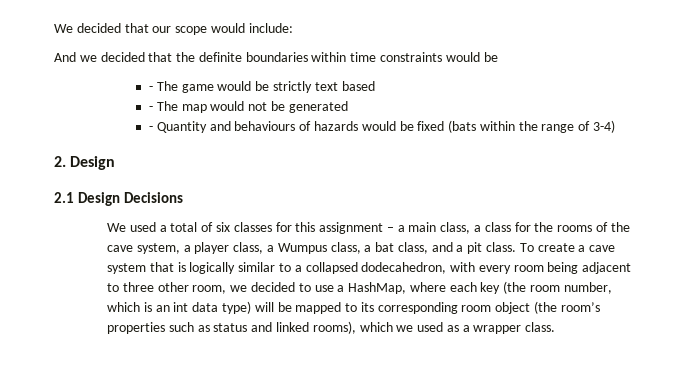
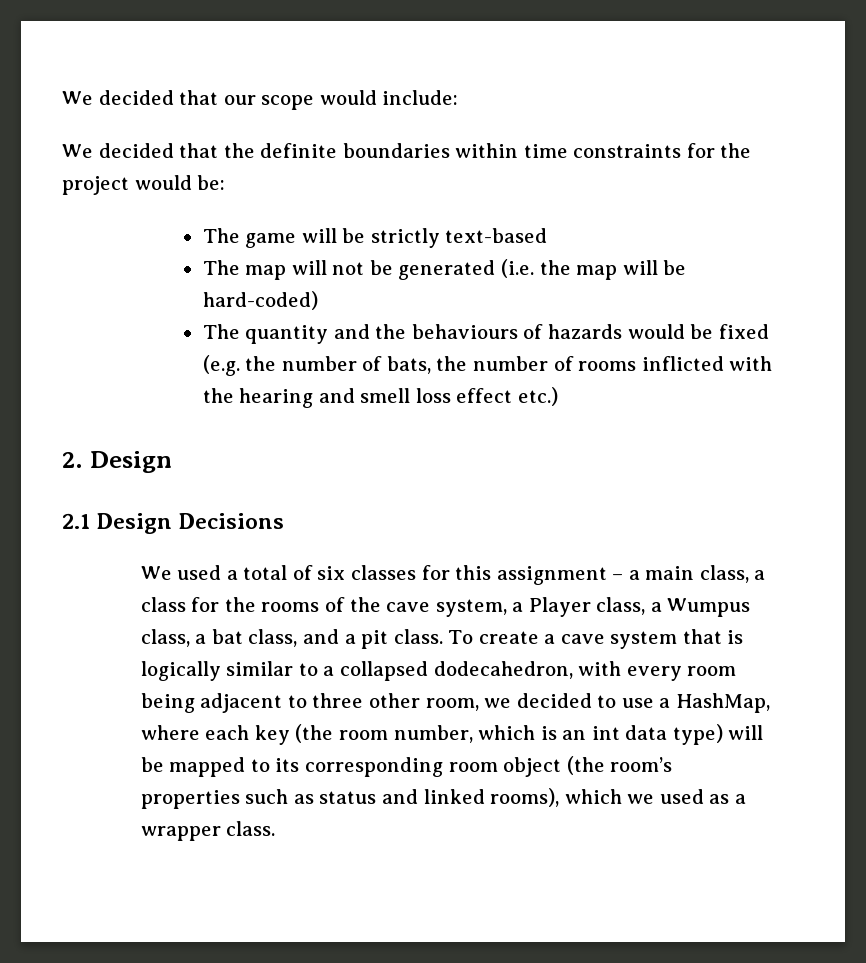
[54,52,97,62] And we -> [62,144,93,158] We
[445,52,498,62] [149,86,154,91] would be // - -> [686,143,752,158] [62,175,226,195] for the project would be: //
[217,81,252,91] would -> [301,228,337,243] will
[314,81,375,91] [149,106,154,111] text based // - -> [445,228,548,243] text-based //
[210,101,245,111] would -> [291,260,327,275] will
[149,121,231,133] // - Quantity and -> [501,259,687,280] [202,291,318,310] [202,324,407,344] (i.e. the map will be hard-coded) // The quantity and the
[448,120,615,133] (bats within the range of 3-4) -> [202,355,773,376] [202,387,559,408] (e.g. the number of bats, the number of rooms inflicted with the hearing and smell loss effect etc.)
[194,242,230,254] player -> [528,597,591,617] Player

